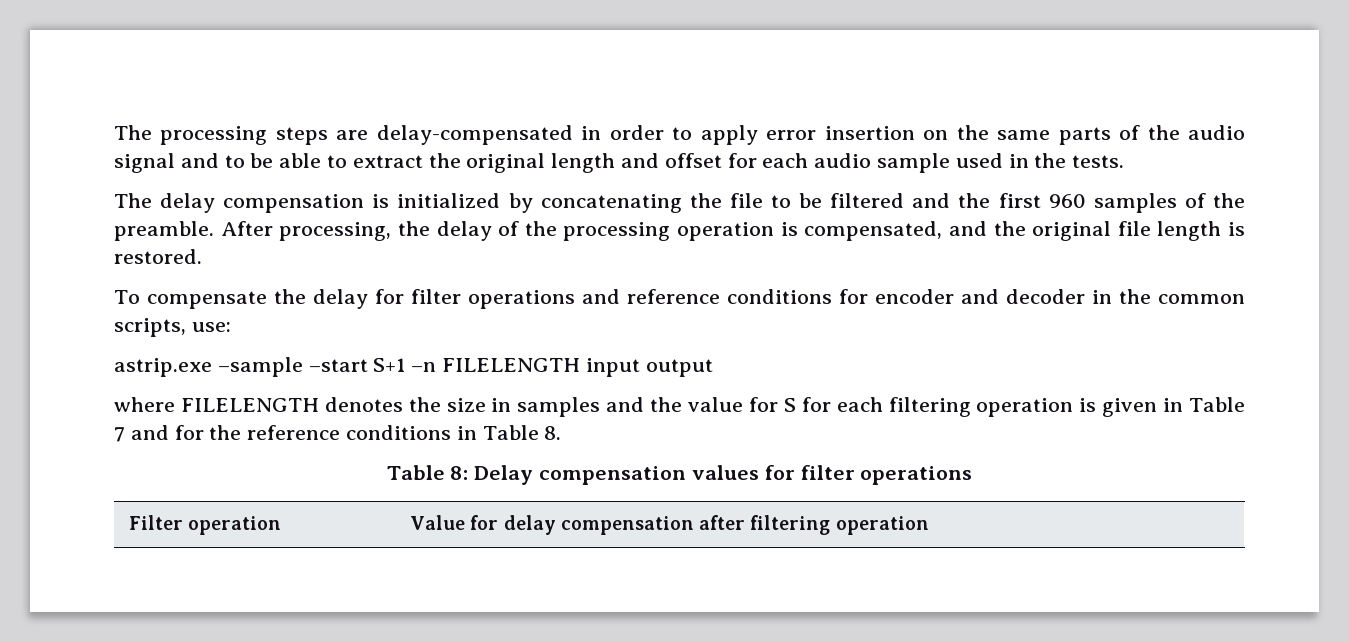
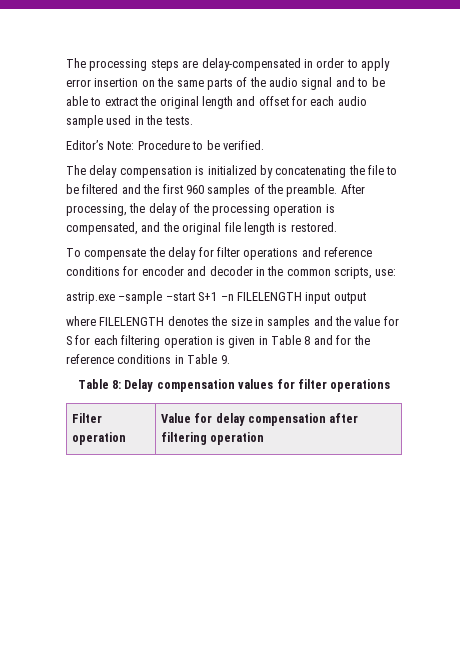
(1125, 161) none -> [66,140,264,150] // Editor’s Note: Procedure to be verified.
[114,427,125,442] 7 -> [304,336,311,345] 8
[544,426,562,440] 8. -> [220,355,230,364] 9.

